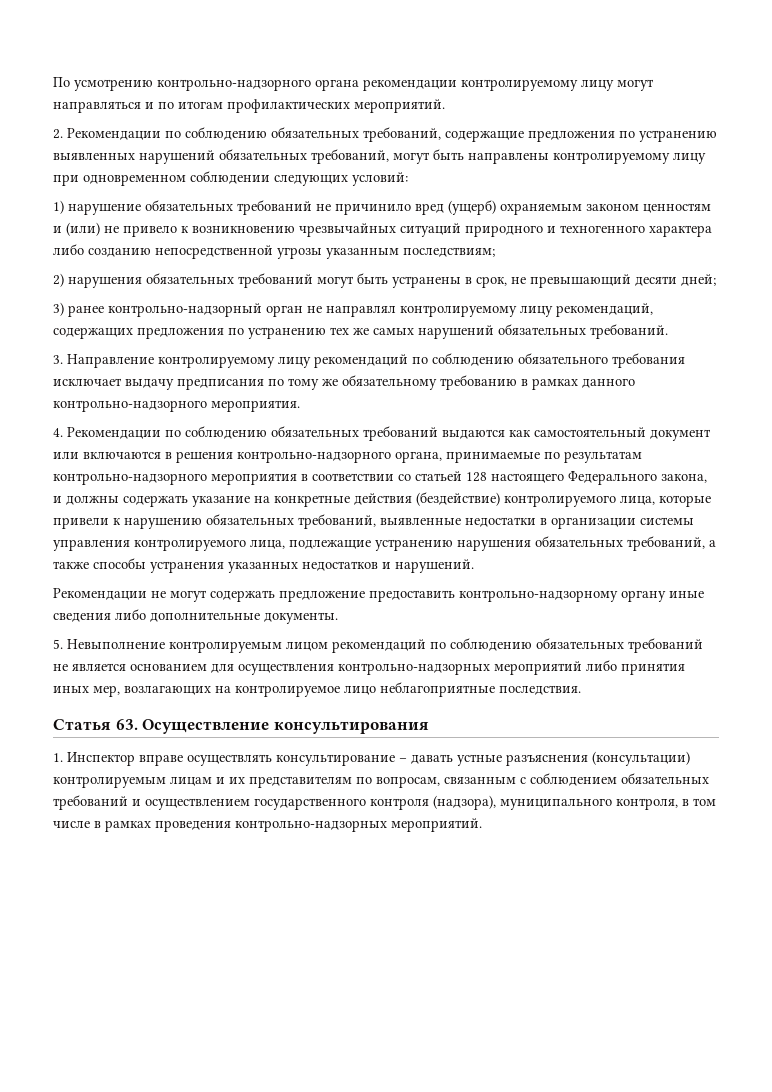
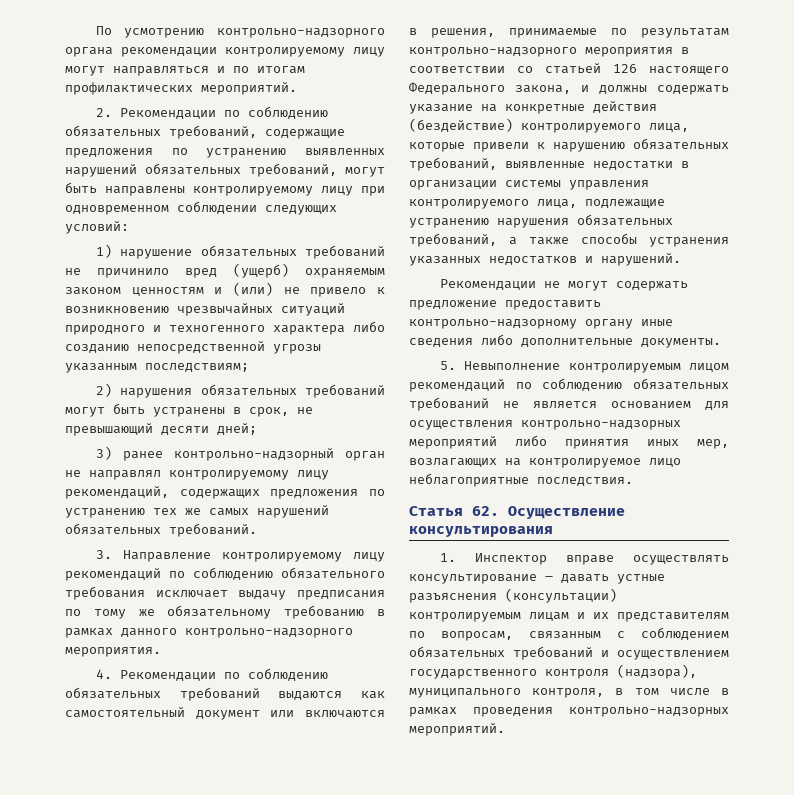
[176,451,442,463] решения контрольно-надзорного органа, -> [431,28,495,38] решения,
[466,472,487,482] 128 -> [613,64,637,73] 126
[115,719,138,730] 63. -> [472,506,499,516] 62.

